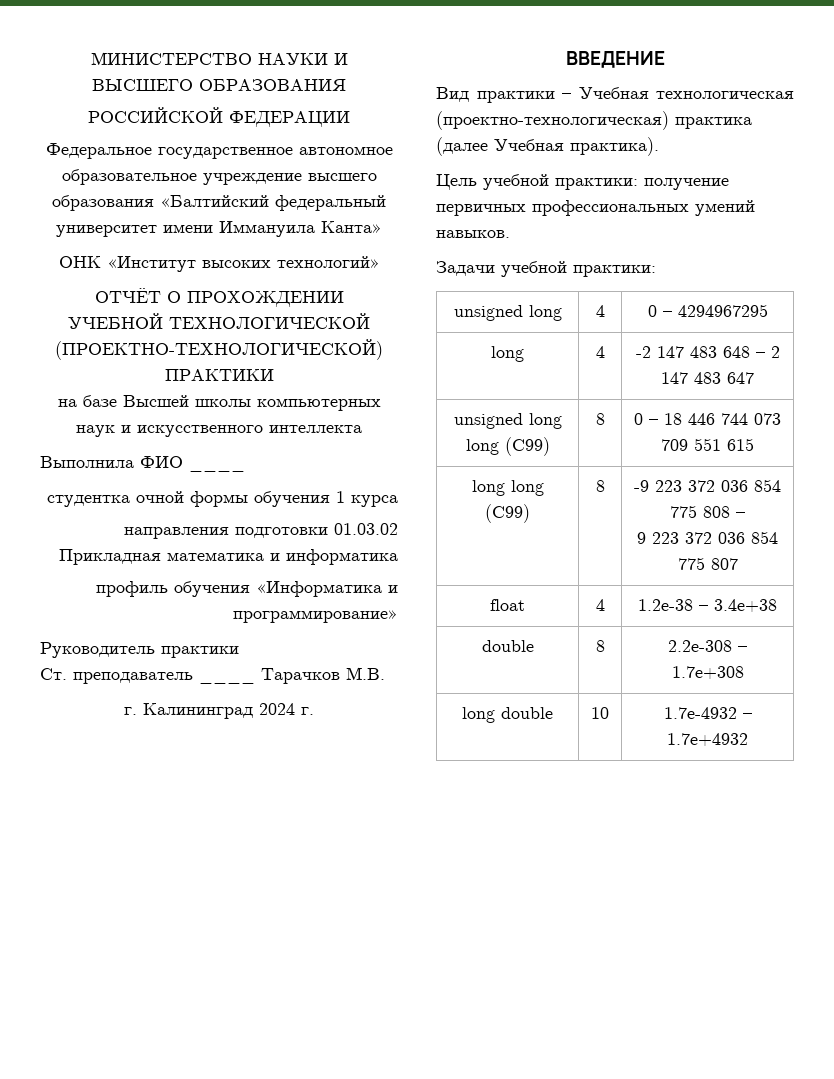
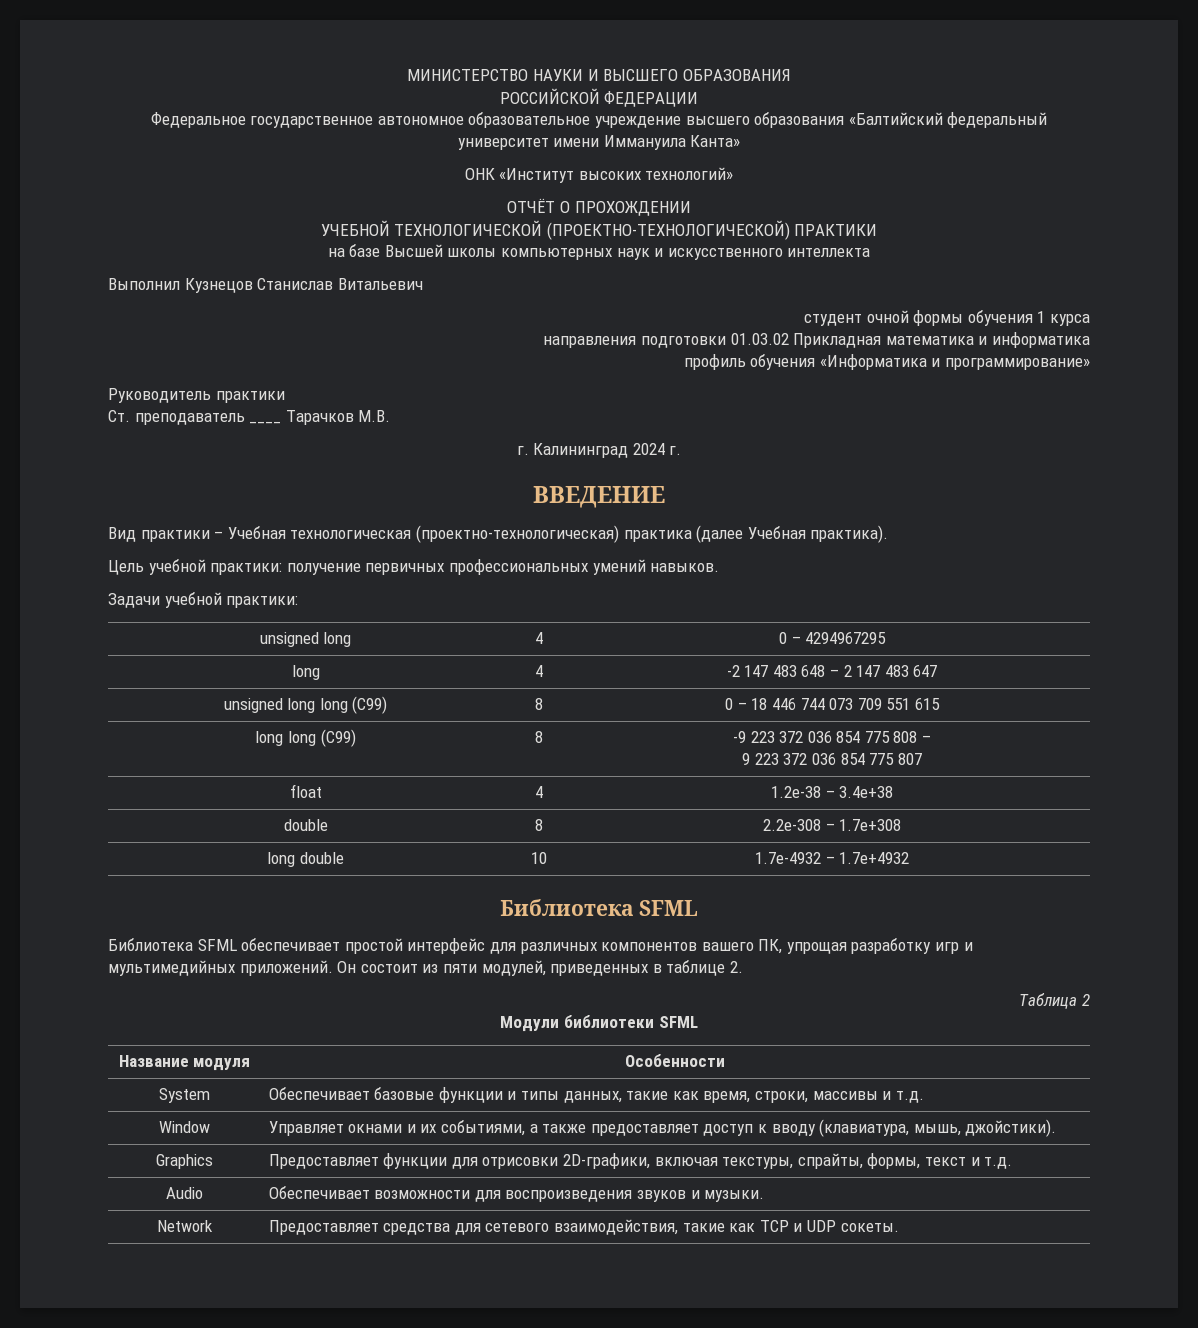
[40,456,183,468] [189,468,245,472] [47,495,130,507] Выполнила ФИО ____ // студентка -> [108,278,423,293] [804,314,863,326] Выполнил Кузнецов Станислав Витальевич // студент
(748, 739) none -> [499,899,699,916] [108,938,973,954] [108,960,743,976] [1019,993,1090,1009] [500,1015,698,1032] [118,1055,251,1071] [625,1054,725,1067] [159,1088,210,1103] [268,1087,924,1103] [159,1121,210,1133] [268,1119,1057,1137] [156,1154,213,1169] [268,1153,1013,1169] [166,1187,203,1199] [268,1186,765,1202] [157,1220,213,1232] [268,1219,899,1235] // Библиотека SFML // Библиотека SFML обеспечивает простой интерфейс для различных компонентов вашего ПК, упрощая разработку игр и мультимедийных приложений. Он состоит из пяти модулей, приведенных в таблице 2. // Таблица 2 // Модули библиотеки SFML // Название модуля | Особенности // System | Обеспечивает базовые функции и типы данных, такие как время, строки, массивы и т.д. // Window | Управляет окнами и их событиями, а также предоставляет доступ к вводу (клавиатура, мышь, джойстики). // Graphics | Предоставляет функции для отрисовки 2D-графики, включая текстуры, спрайты, формы, текст и т.д. // Audio | Обеспечивает возможности для воспроизведения звуков и музыки. // Network | Предоставляет средства для сетевого взаимодействия, такие как TCP и UDP сокеты.

